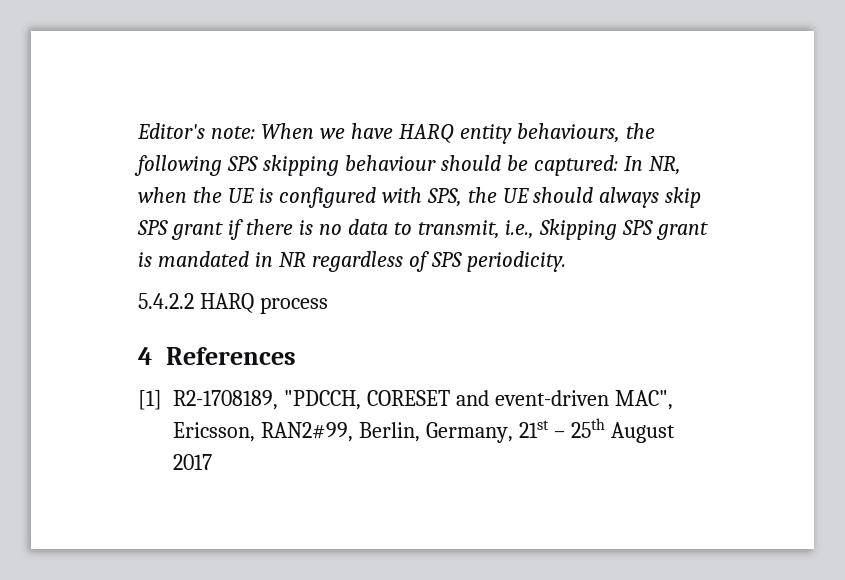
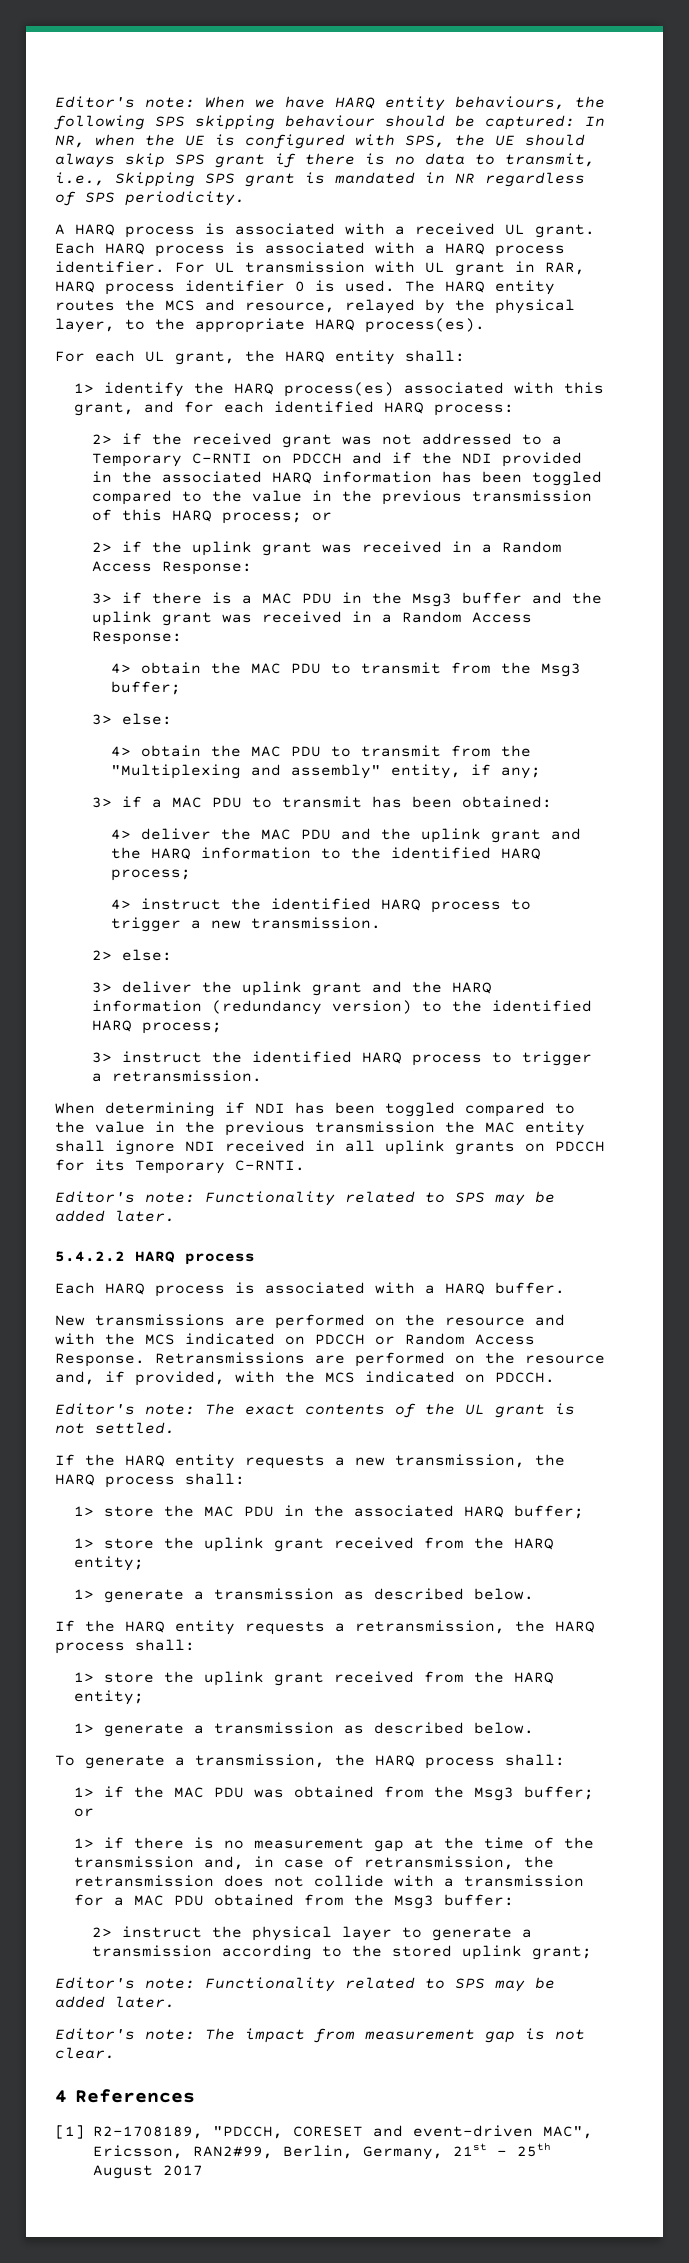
[138,293,328,314] 5.4.2.2 HARQ process -> [55,223,595,238] [55,242,565,257] [55,261,585,276] [55,280,555,295] [55,299,575,314] [55,318,485,333] [55,350,465,365] [73,382,604,397] [73,401,514,416] [92,433,563,448] [92,452,583,467] [92,471,603,486] [92,490,593,505] [92,509,333,524] [92,541,563,556] [92,561,253,575] [92,592,603,607] [92,611,533,626] [92,631,183,645] [110,662,581,677] [110,681,181,695] [92,713,173,725] [110,745,531,757] [110,764,541,779] [92,796,553,808] [110,828,581,843] [110,847,541,860] [110,869,191,881] [110,898,531,913] [110,917,381,932] [92,949,173,961] [92,981,493,996] [92,1000,593,1015] [92,1020,223,1034] [92,1051,593,1066] [92,1070,263,1082] [55,1102,575,1117] [55,1121,585,1136] [55,1140,605,1155] [55,1159,305,1174] [55,1191,555,1206] [55,1210,175,1222] [55,1251,255,1265] [55,1282,565,1297] [55,1314,565,1329] [55,1333,535,1345] [55,1352,605,1367] [55,1371,555,1386] [55,1403,575,1418] [55,1422,175,1434] [55,1454,565,1469] [55,1473,245,1488] [73,1505,584,1519] [73,1537,554,1552] [73,1556,144,1571] [73,1588,534,1603] [55,1620,595,1635] [55,1639,195,1654] [73,1671,554,1686] [73,1690,144,1705] [73,1722,534,1737] [55,1754,565,1769] [73,1786,594,1801] [73,1808,94,1817] [73,1837,594,1852] [73,1856,554,1870] [73,1875,584,1887] [73,1894,514,1909] [92,1926,533,1941] [92,1945,593,1960] [55,1977,555,1992] [55,1996,175,2008] [55,2028,585,2043] [55,2047,115,2059] A HARQ process is associated with a received UL grant. Each HARQ process is associated with a HARQ process identifier. For UL transmission with UL grant in RAR, HARQ process identifier 0 is used. The HARQ entity routes the MCS and resource, relayed by the physical layer, to the appropriate HARQ process(es). // For each UL grant, the HARQ entity shall: // 1> identify the HARQ process(es) associated with this grant, and for each identified HARQ process: // 2> if the received grant was not addressed to a Temporary C-RNTI on PDCCH and if the NDI provided in the associated HARQ information has been toggled compared to the value in the previous transmission of this HARQ process; or // 2> if the uplink grant was received in a Random Access Response: // 3> if there is a MAC PDU in the Msg3 buffer and the uplink grant was received in a Random Access Response: // 4> obtain the MAC PDU to transmit from the Msg3 buffer; // 3> else: // 4> obtain the MAC PDU to transmit from the "Multiplexing and assembly" entity, if any; // 3> if a MAC PDU to transmit has been obtained: // 4> deliver the MAC PDU and the uplink grant and the HARQ information to the identified HARQ process; // 4> instruct the identified HARQ process to trigger a new transmission. // 2> else: // 3> deliver the uplink grant and the HARQ information (redundancy version) to the identified HARQ process; // 3> instruct the identified HARQ process to trigger a retransmission. // When determining if NDI has been toggled compared to the value in the previous transmission the MAC entity shall ignore NDI received in all uplink grants on PDCCH for its Temporary C-RNTI. // Editor's note: Functionality related to SPS may be added later. // 5.4.2.2 HARQ process // Each HARQ process is associated with a HARQ buffer. // New transmissions are performed on the resource and with the MCS indicated on PDCCH or Random Access Response. Retransmissions are performed on the resource and, if provided, with the MCS indicated on PDCCH. // Editor's note: The exact contents of the UL grant is not settled. // If the HARQ entity requests a new transmission, the HARQ process shall: // 1> store the MAC PDU in the associated HARQ buffer; // 1> store the uplink grant received from the HARQ entity; // 1> generate a transmission as described below. // If the HARQ entity requests a retransmission, the HARQ process shall: // 1> store the uplink grant received from the HARQ entity; // 1> generate a transmission as described below. // To generate a transmission, the HARQ process shall: // 1> if the MAC PDU was obtained from the Msg3 buffer; or // 1> if there is no measurement gap at the time of the transmission and, in case of retransmission, the retransmission does not collide with a transmission for a MAC PDU obtained from the Msg3 buffer: // 2> instruct the physical layer to generate a transmission according to the stored uplink grant; // Editor's note: Functionality related to SPS may be added later. // Editor's note: The impact from measurement gap is not clear.

